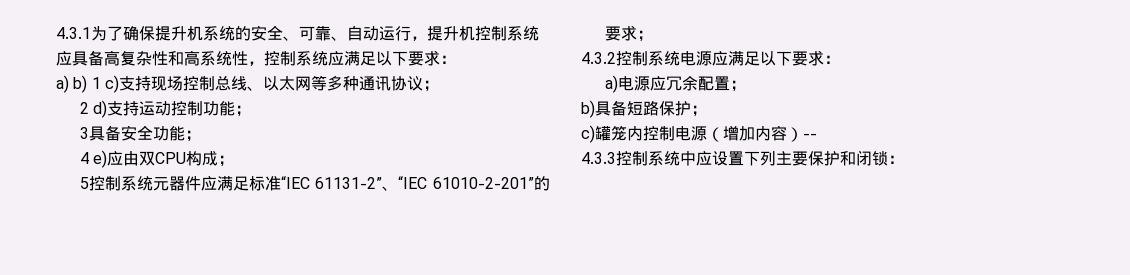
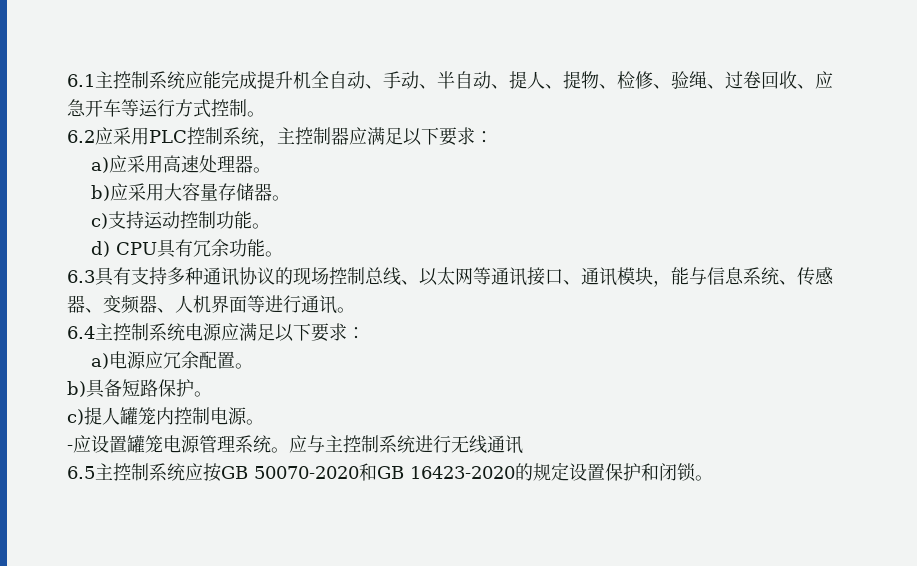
[56,25,539,41] [56,50,456,66] [56,75,151,93] 4.3.1为了确保提升机系统的安全、可靠、自动运行，提升机控制系统应具备高复杂性和高系统性，控制系统应满足以下要求： // a) b) 1 c)支持 -> [67,70,833,89] [67,99,265,118] [67,127,493,147] [91,155,272,173] [91,183,291,201] [91,211,271,229] [91,239,284,258] [67,267,293,286] 6.1主控制系统应能完成提升机全自动、手动、半自动、提人、提物、检修、验绳、过卷回收、应急开车等运行方式控制。 // 6.2应采用PLC控制系统，主控制器应满足以下要求： // a)应采用高速处理器。 // b)应采用大容量存储器。 // c)支持运动控制功能。 // d) CPU具有冗余功能。 // 6.3具有支持多种通讯协议的
[326,75,439,92] [79,100,251,118] [79,125,201,142] [79,150,234,168] [79,176,550,191] [604,25,653,42] [581,52,616,64] 多种通讯协议； // 2 d)支持运动控制功能； // 3具备安全功能； // 4 e)应由双CPU构成； // 5控制系统元器件应满足标准“IEC 61131-2”、“IEC 61010-2-201”的要求； // 4.3.2 -> [491,267,834,287] [67,295,355,314] [67,323,113,340] 通讯接口、通讯模块，能与信息系统、传感器、变频器、人机界面等进行通讯。 // 6.4主
[729,80,746,92] ； -> [235,363,254,369] 。
[691,105,707,117] [581,125,595,143] ； // c) -> [194,391,212,397] [67,407,120,425] 。 // c)提人
[707,125,817,142] [581,151,808,166] （增加内容）-- // 4.3.3控制系统中应设置下列主要 -> [246,419,264,425] [67,435,523,454] [67,462,605,482] 。 // -应设置罐笼电源管理系统。应与主控制系统进行无线通讯 // 6.5主控制系统应按GB 50070-2020和GB 16423-2020的规定设置
[888,155,904,164] ： -> [695,475,713,481] 。

